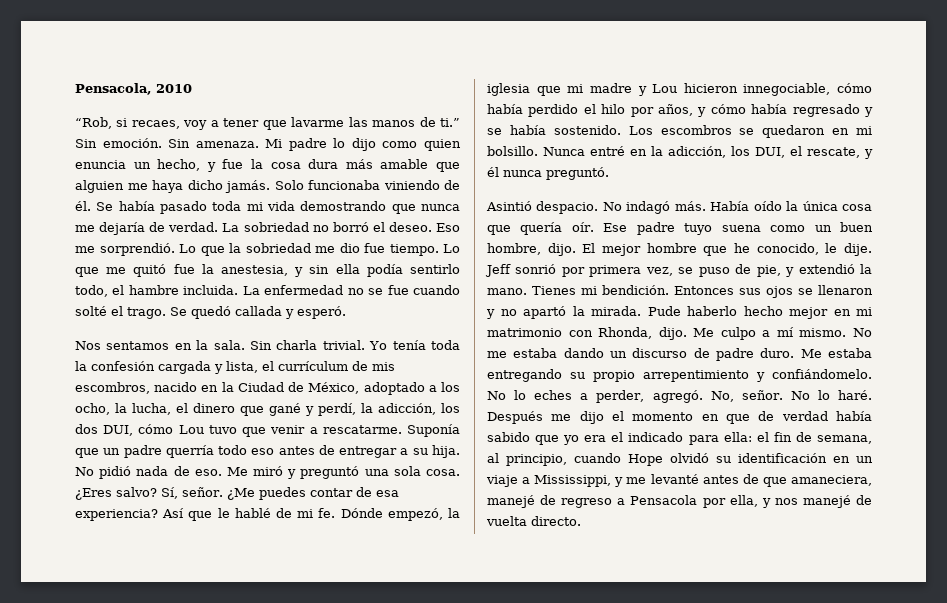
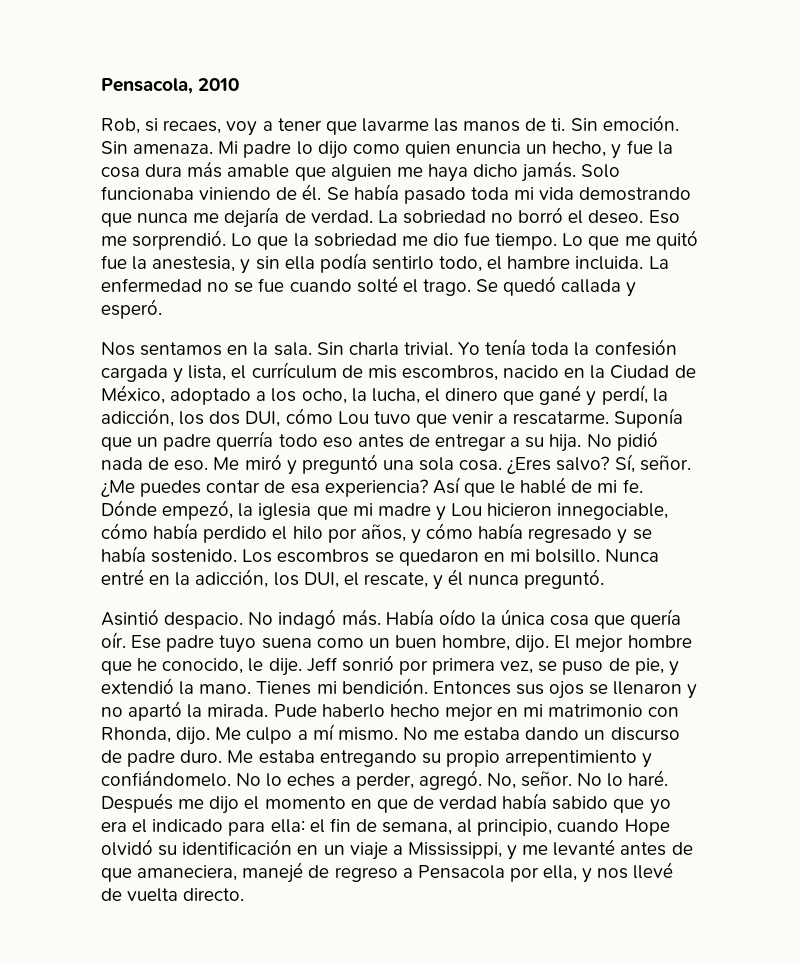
[75,117,112,129] “Rob, -> [101,118,140,134] Rob,
[440,118,460,127] ti.” -> [551,118,566,131] ti.
[802,495,851,508] manejé -> [633,862,674,879] llevé

